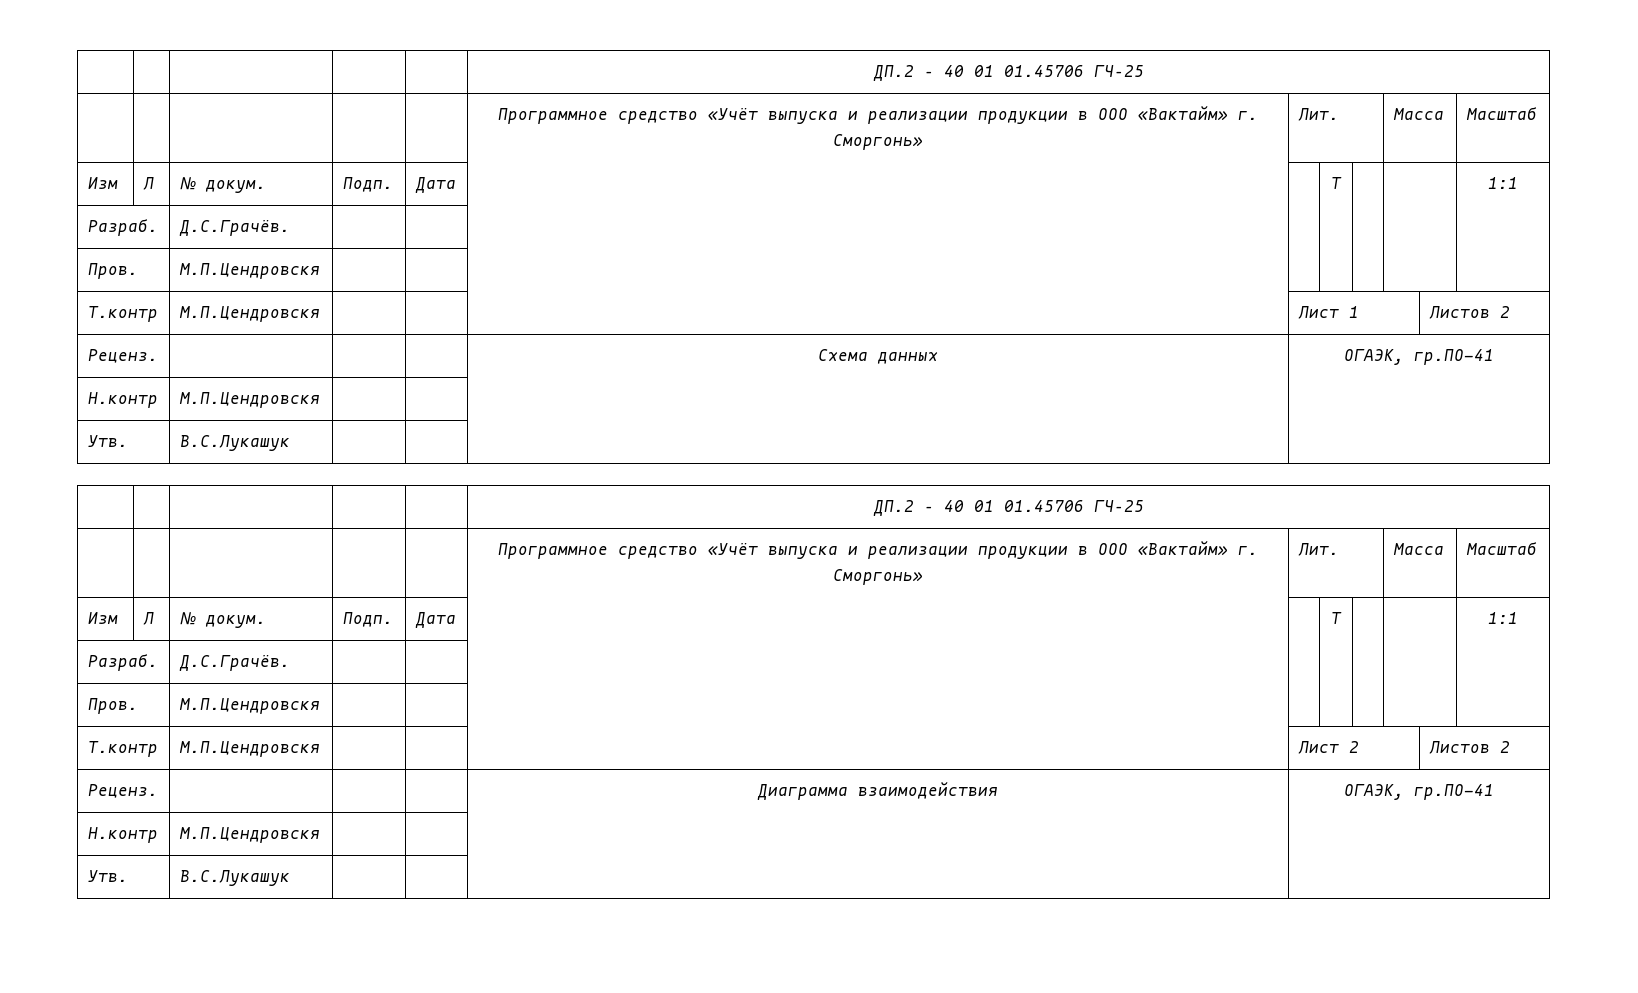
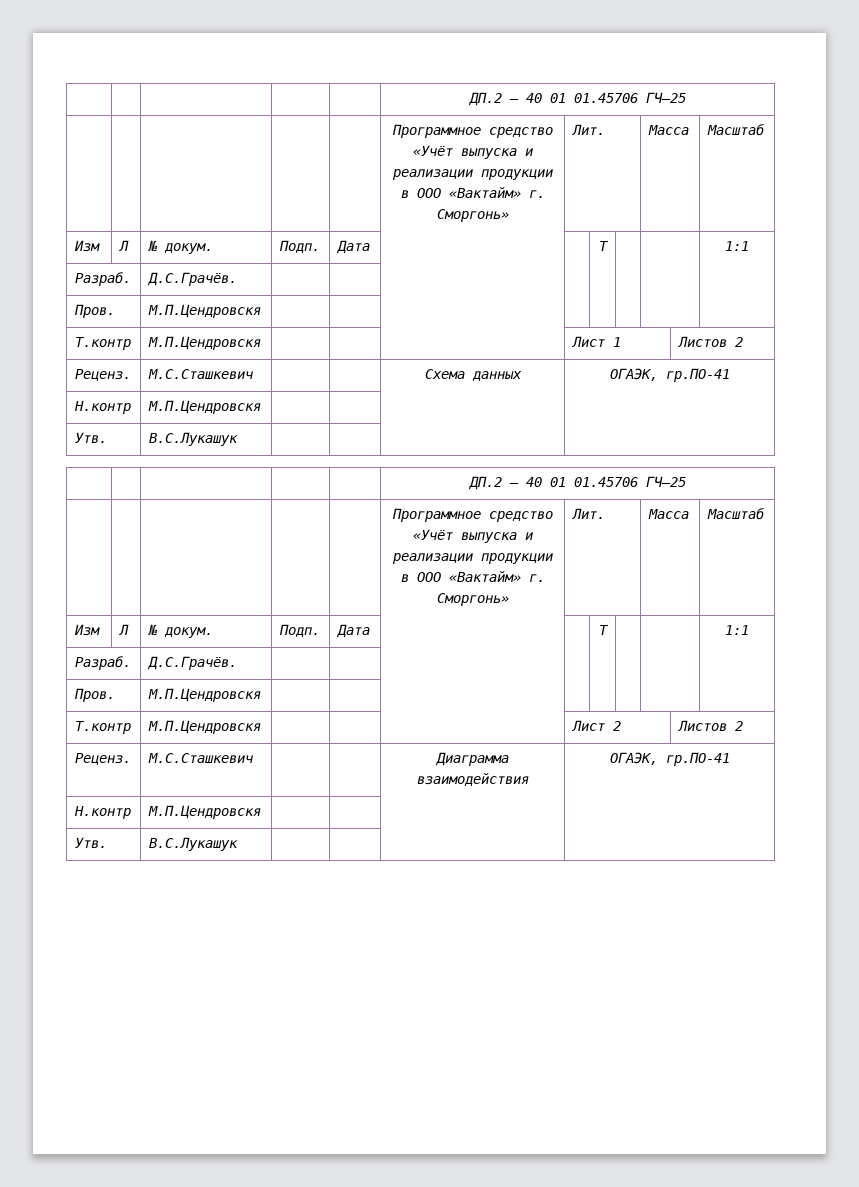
(158, 356) none -> [147,369,253,379] М.С.Сташкевич
(158, 791) none -> [147,753,253,763] М.С.Сташкевич

